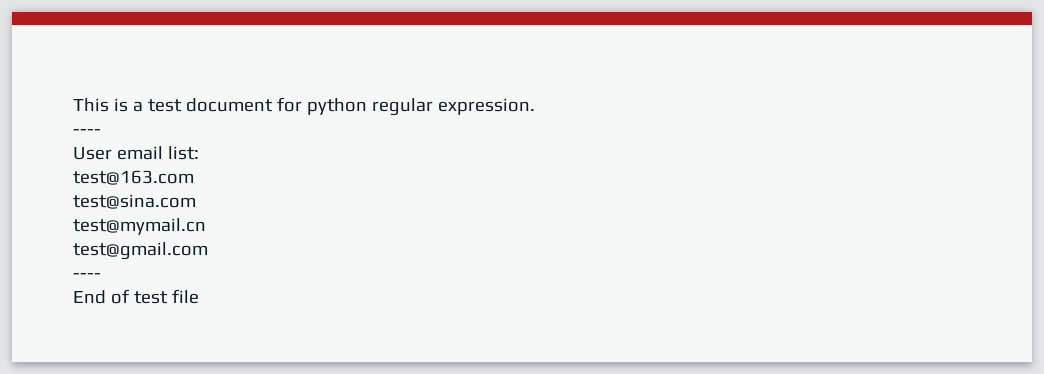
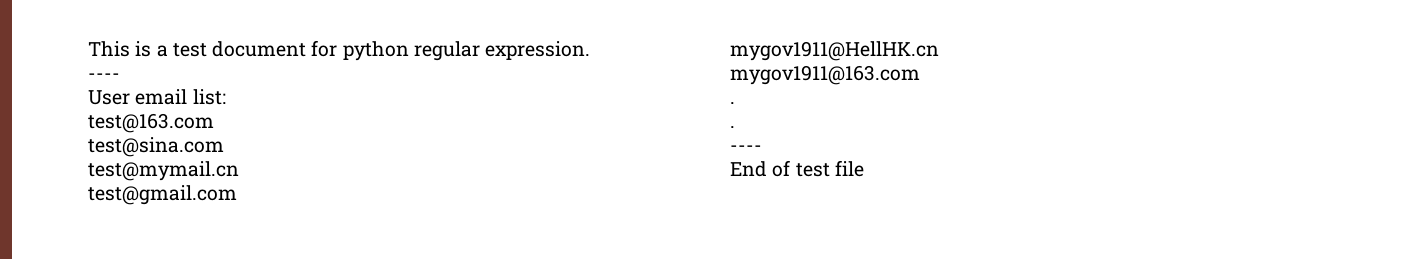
(208, 251) none -> [730,41,939,61] [730,65,920,85] [730,102,735,104] [730,126,735,128] // mygov1911@HellHK.cn // mygov1911@163.com // . // .

